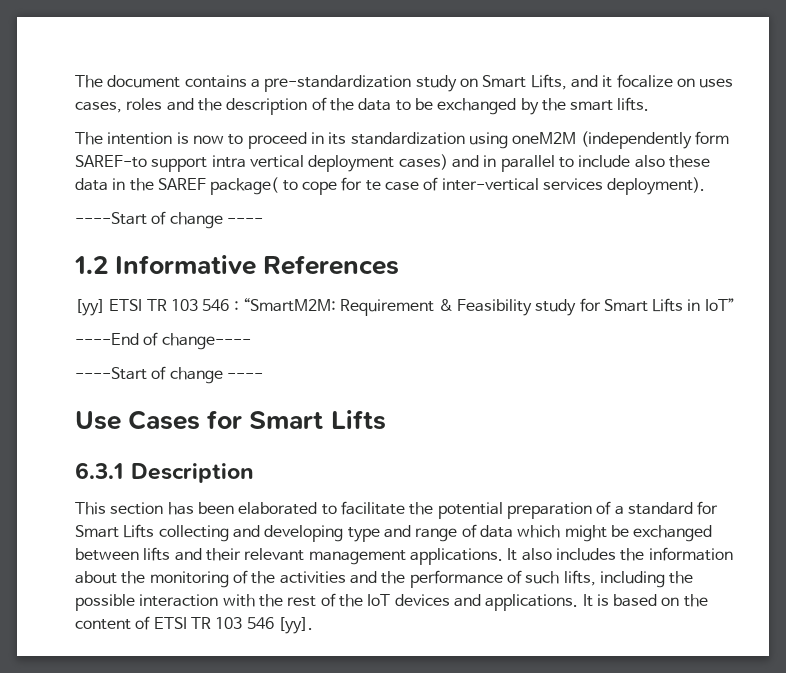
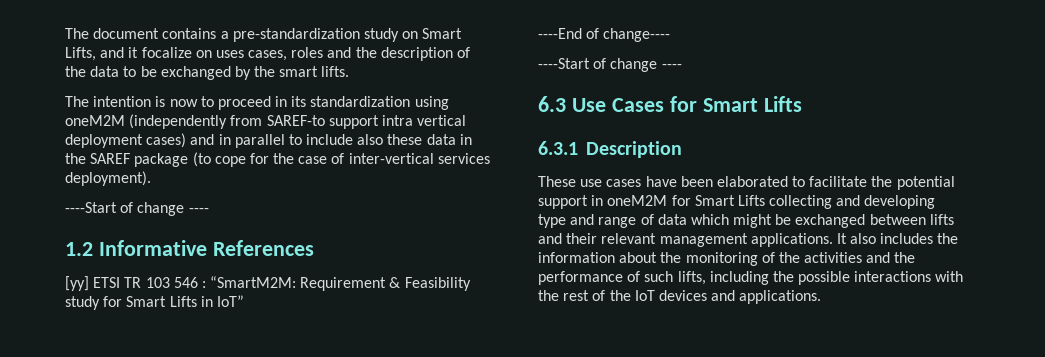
[694,131,729,145] form -> [230,115,263,126] from
[210,177,298,195] package( to -> [134,152,211,167] package (to
[365,180,381,191] te -> [273,153,295,164] the
(263, 376) none -> [538,96,566,112] 6.3
[75,502,194,515] This section has -> [538,176,677,187] These use cases have
[506,501,693,519] preparation of a standard -> [538,195,668,209] support in oneM2M
[139,594,219,607] interaction -> [854,271,932,282] interactions
[582,594,708,607] [75,616,313,634] It is based on the content of ETSI TR 103 546 [yy]. -> (822, 297) none

